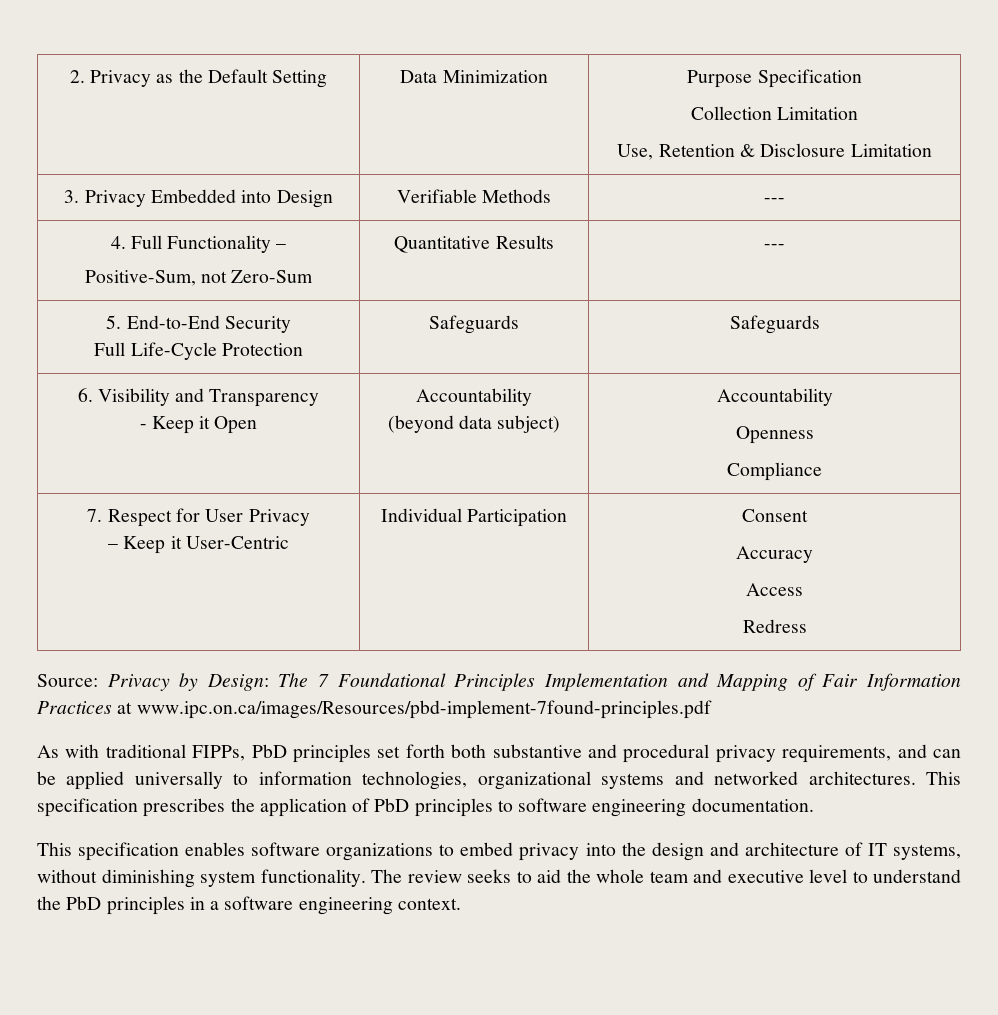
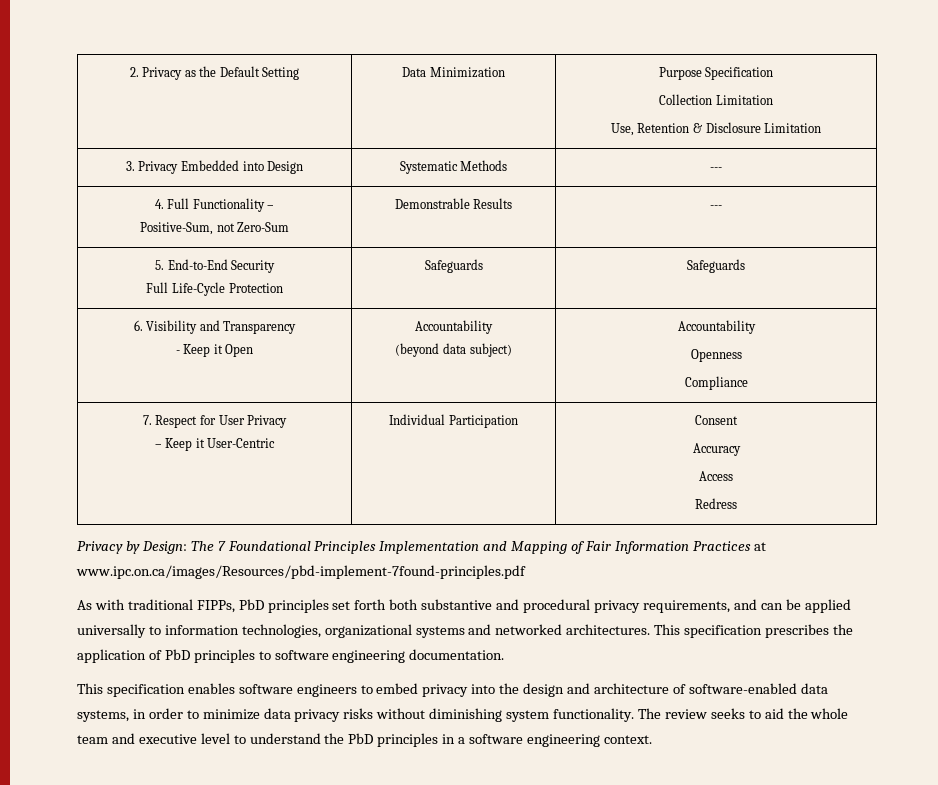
[396,189,477,203] Verifiable -> [399,161,458,174] Systematic
[394,236,491,253] Quantitative -> [394,198,470,209] Demonstrable
[37,674,98,687] Source: -> (737, 503) none
[326,843,434,861] organizations -> [296,684,357,697] engineers
[867,843,962,860] IT systems, -> [688,683,828,694] [77,708,374,722] software-enabled data systems, in order to minimize data privacy risks

